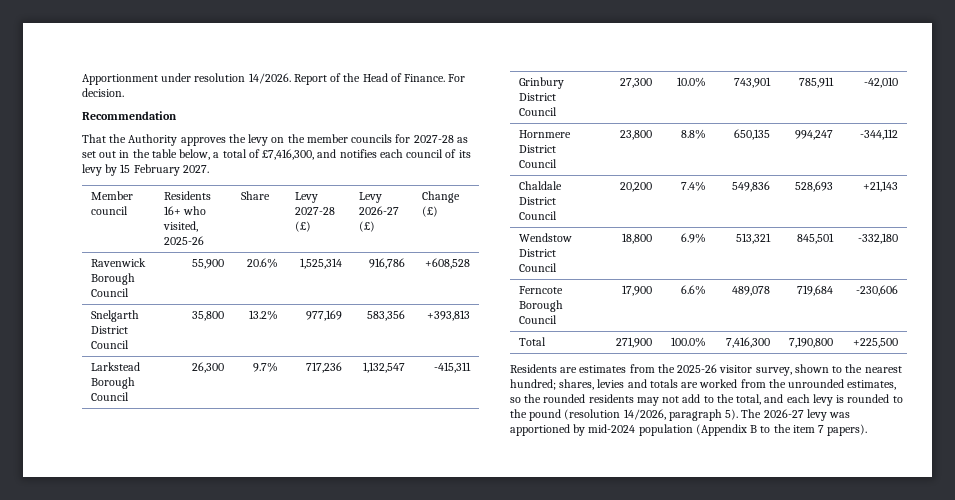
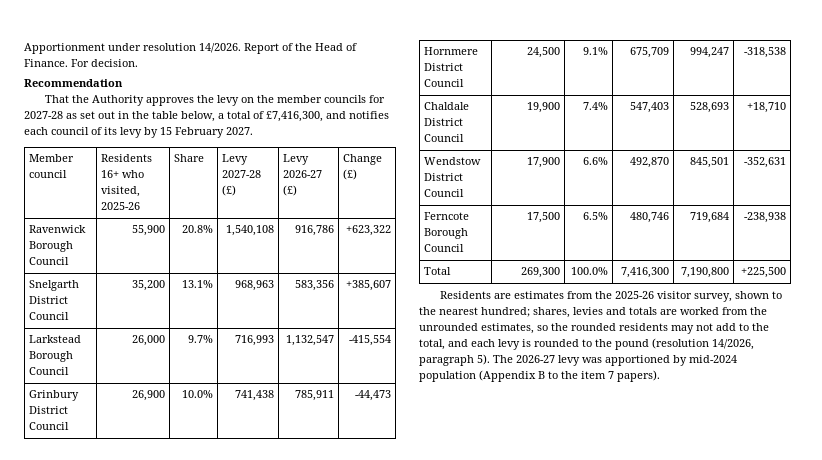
[246,258,278,268] [299,258,342,269] 20.6% | 1,525,314 -> [182,225,214,233] [226,225,275,236] 20.8% | 1,540,108
[424,258,470,269] +608,528 -> [346,225,392,236] +623,322
[191,311,224,321] [248,310,278,320] [305,310,342,321] 35,800 | 13.2% | 977,169 -> [132,280,166,291] [182,280,214,288] [235,280,275,291] 35,200 | 13.1% | 968,963
[426,310,470,321] +393,813 -> [346,280,392,291] +385,607
[191,362,224,373] 26,300 -> [132,335,166,346] 26,000
[305,362,342,373] 717,236 -> [235,335,275,346] 716,993
[433,362,471,373] -415,311 -> [349,335,392,346] -415,554
[619,78,652,88] 27,300 -> [132,390,166,401] 26,900
[733,77,771,88] 743,901 -> [235,390,275,401] 741,438
[863,77,898,88] -42,010 -> [355,390,392,401] -44,473
[619,130,652,140] [680,129,706,139] [733,129,770,140] 23,800 | 8.8% | 650,135 -> [527,47,561,58] [583,47,609,55] [630,47,670,58] 24,500 | 9.1% | 675,709
[859,129,898,140] -344,112 -> [744,47,787,58] -318,538
[619,182,652,192] 20,200 -> [527,102,561,113] 19,900
[731,181,770,192] 549,836 -> [630,102,670,113] 547,403
[862,181,898,192] +21,143 -> [747,102,787,113] +18,710
[621,233,652,244] [680,233,706,243] [735,233,771,244] [796,233,834,244] [857,233,898,244] [519,286,564,294] [519,300,564,312] [519,315,558,324] [621,285,652,296] [680,285,706,295] [731,286,770,296] 18,800 | 6.9% | 513,321 | 845,501 | -332,180 // Ferncote Borough Council | 17,900 | 6.6% | 489,078 -> [527,157,561,168] [583,157,609,165] [630,157,670,168] [690,157,730,168] [744,157,787,168] [423,212,469,220] [423,228,468,239] [423,244,464,252] [527,212,561,223] [583,212,609,220] [630,212,670,223] 17,900 | 6.6% | 492,870 | 845,501 | -352,631 // Ferncote Borough Council | 17,500 | 6.5% | 480,746
[855,285,898,296] -230,606 -> [744,212,787,223] -238,938
[615,337,652,348] 271,900 -> [521,267,561,278] 269,300

